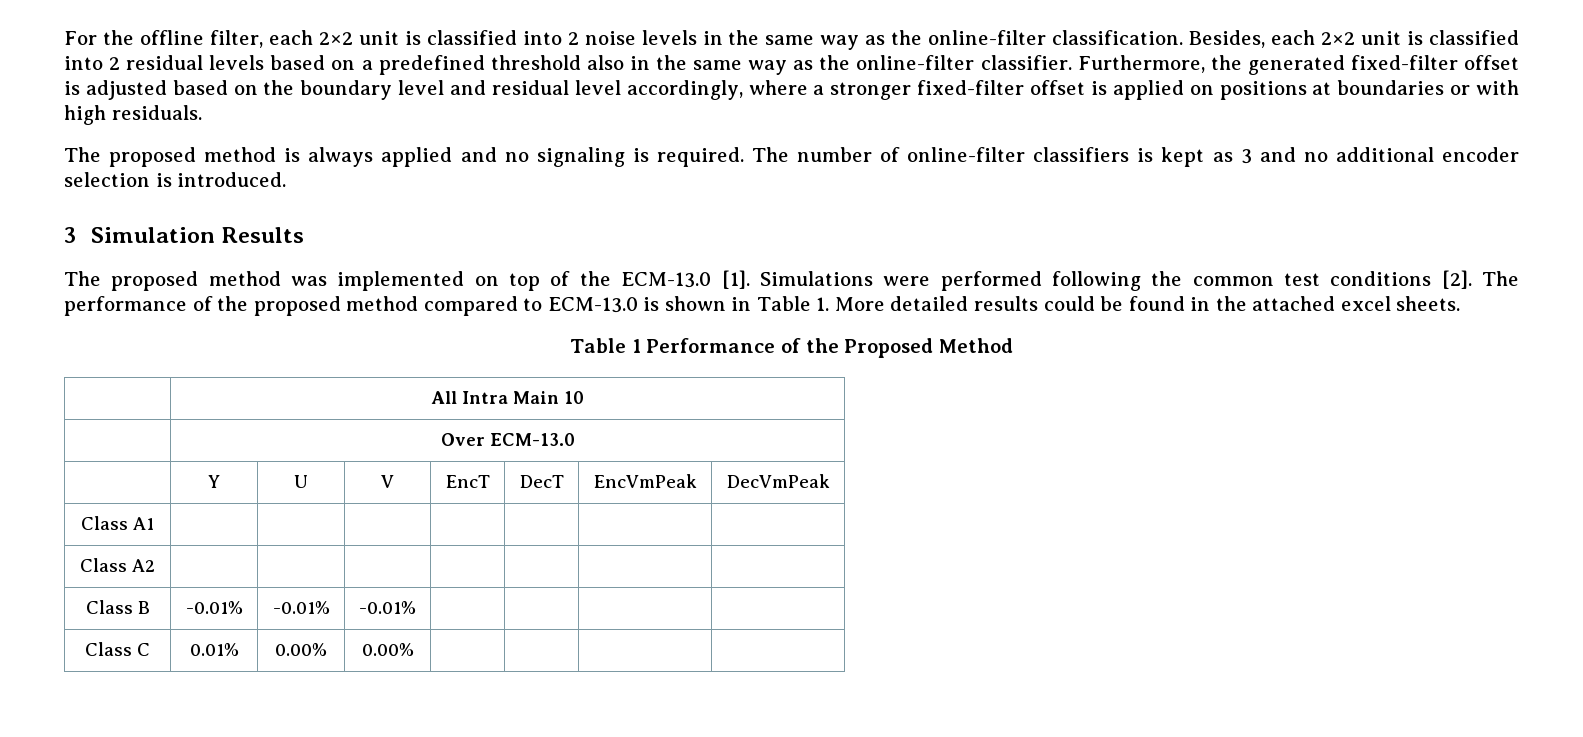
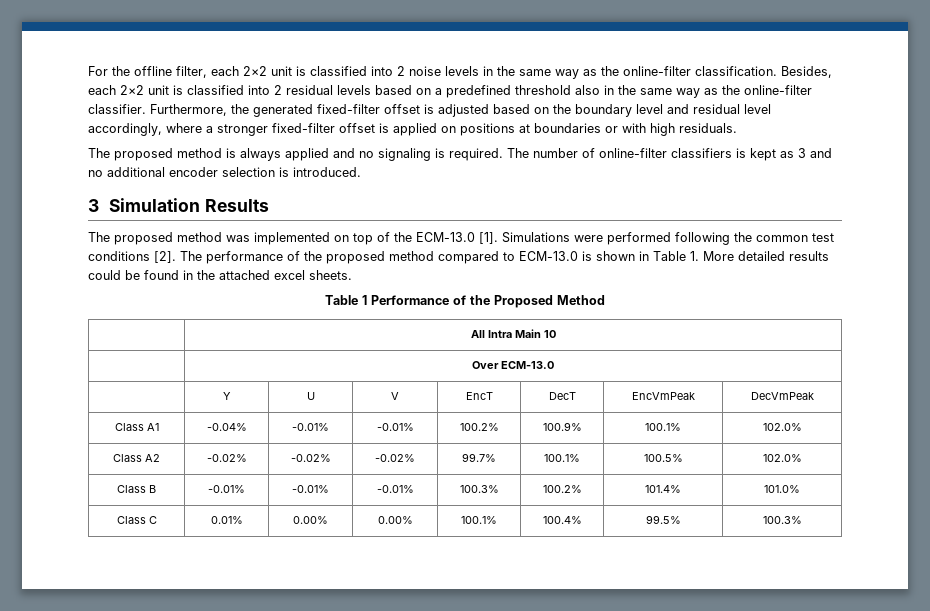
[80,558,155,572] | | | | | | // Class A2 | | | | | | | -> [206,423,247,431] [292,423,329,431] [376,423,414,431] [459,423,499,431] [542,422,582,431] [645,423,681,431] [762,423,802,431] [113,454,160,462] [206,454,247,462] [290,454,331,462] [375,454,415,462] [462,453,496,462] [544,454,580,462] [643,454,683,462] [762,454,802,462] -0.04% | -0.01% | -0.01% | 100.2% | 100.9% | 100.1% | 102.0% // Class A2 | -0.02% | -0.02% | -0.02% | 99.7% | 100.1% | 100.5% | 102.0%
(416, 607) | | | -> [459,485,499,493] [542,485,582,493] [645,485,681,493] [764,485,800,493] 100.3% | 100.2% | 101.4% | 101.0%
(414, 649) | | | -> [461,516,497,524] [542,516,582,524] [645,515,681,524] [762,516,802,524] 100.1% | 100.4% | 99.5% | 100.3%

